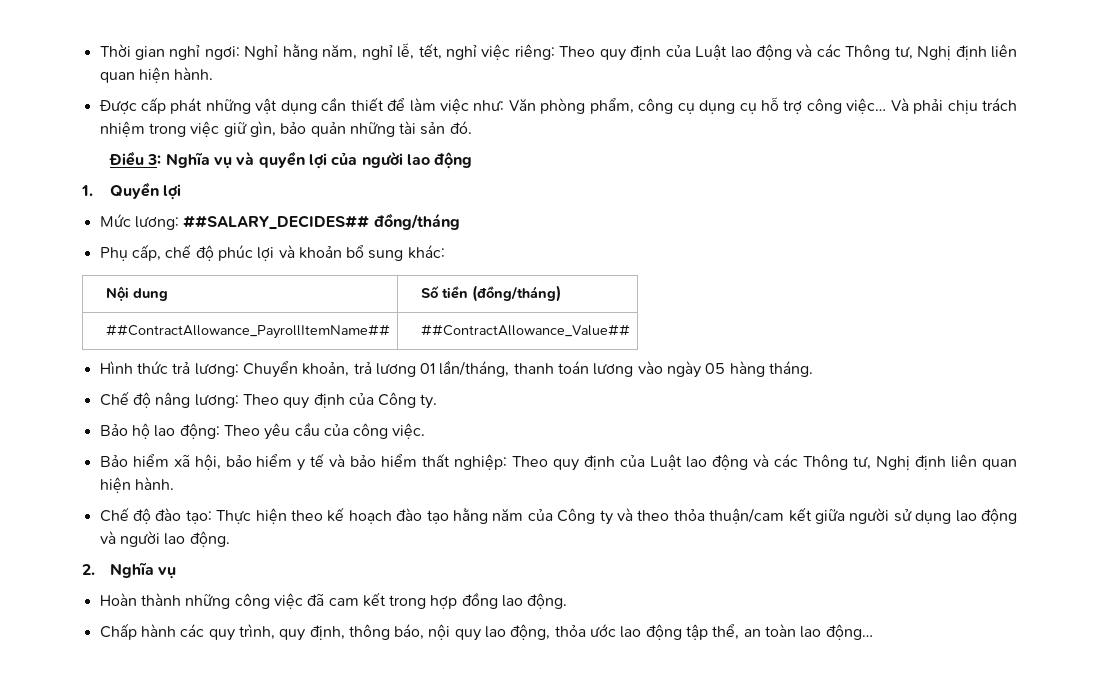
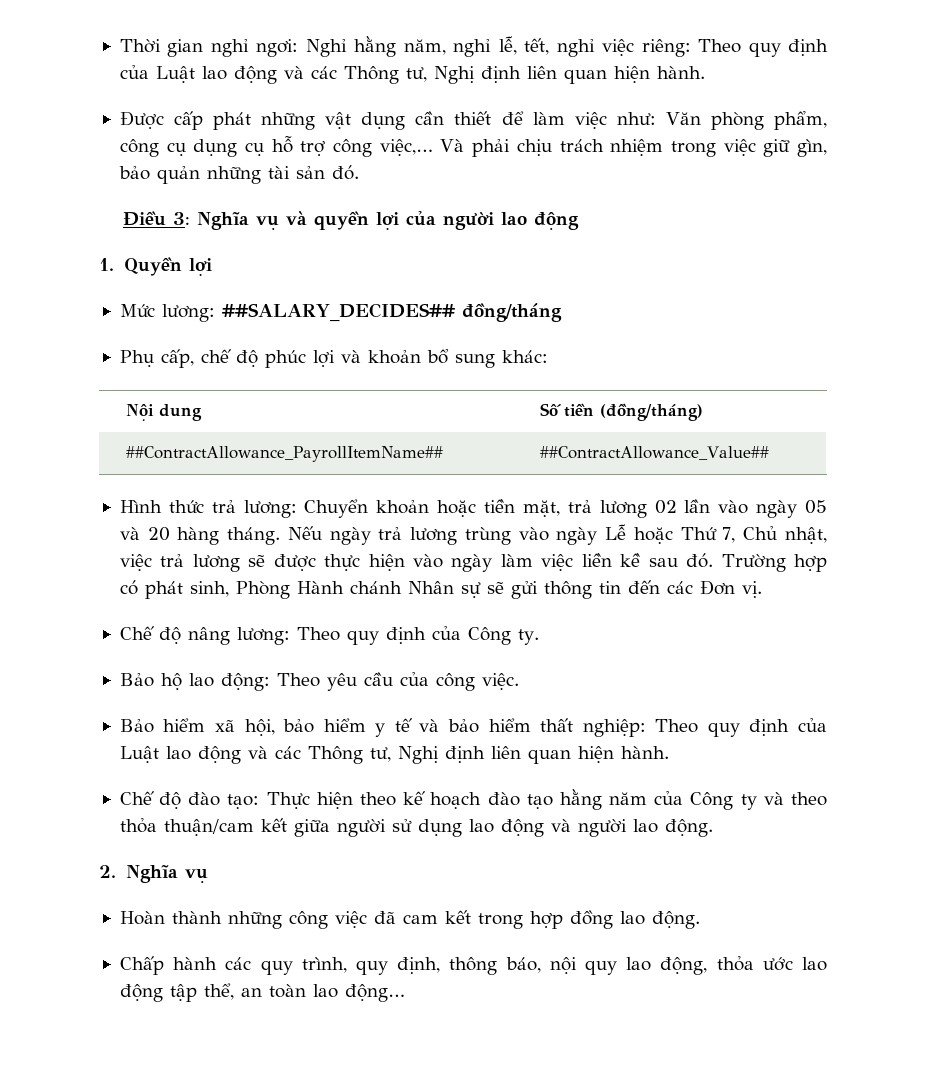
[846,98,887,114] việc… -> [379,139,433,157] việc,…
[302,360,634,377] khoản, trả lương 01 lần/tháng, thanh toán lương -> [376,499,711,518] khoản hoặc tiền mặt, trả lương 02 lần
(726, 368) none -> [119,527,170,541] và 20
(814, 369) none -> [287,524,828,545] [119,553,828,572] [119,580,762,599] Nếu ngày trả lương trùng vào ngày Lễ hoặc Thứ 7, Chủ nhật, việc trả lương sẽ được thực hiện vào ngày làm việc liền kề sau đó. Trường hợp có phát sinh, Phòng Hành chánh Nhân sự sẽ gửi thông tin đến các Đơn vị.

